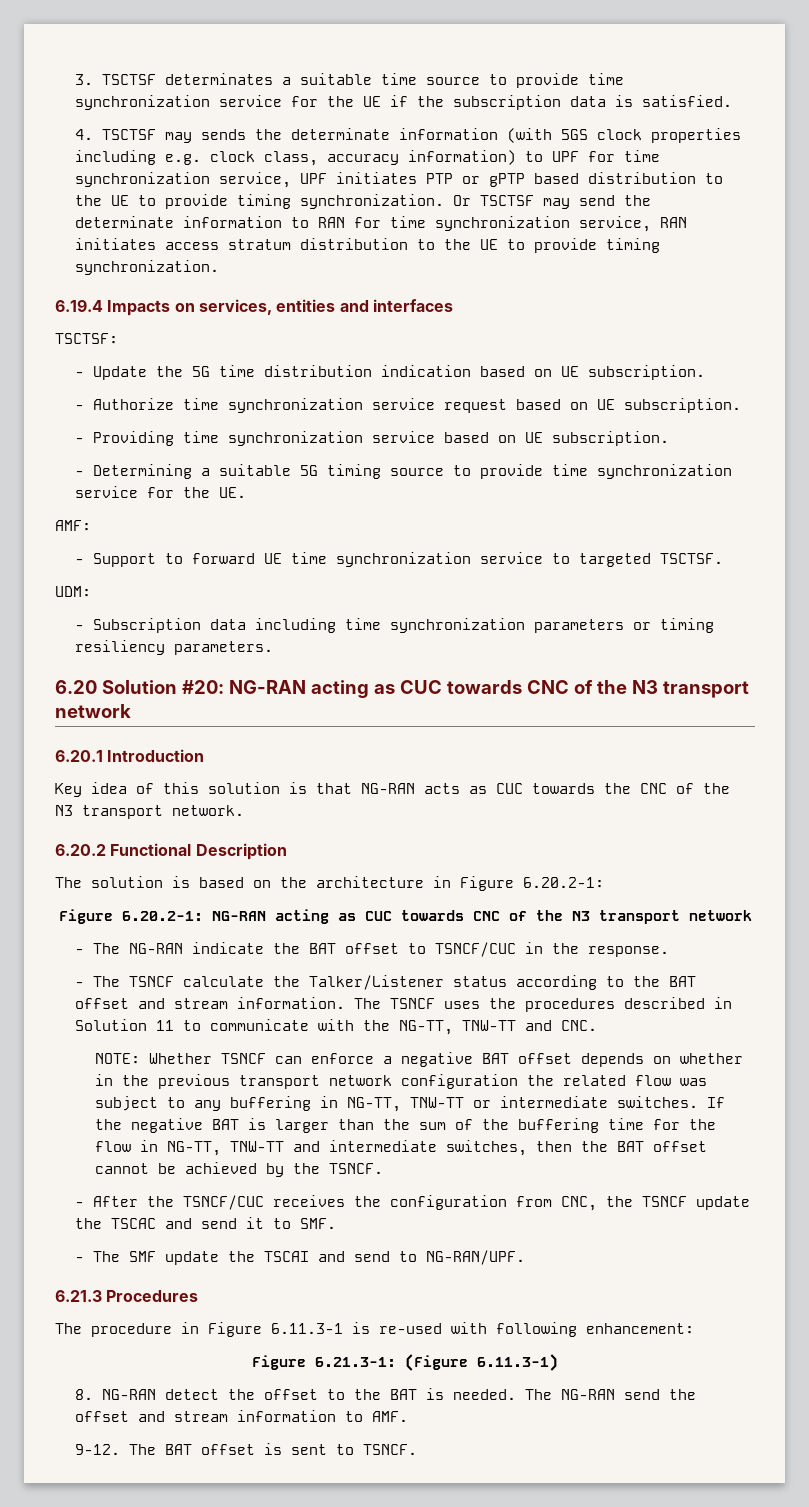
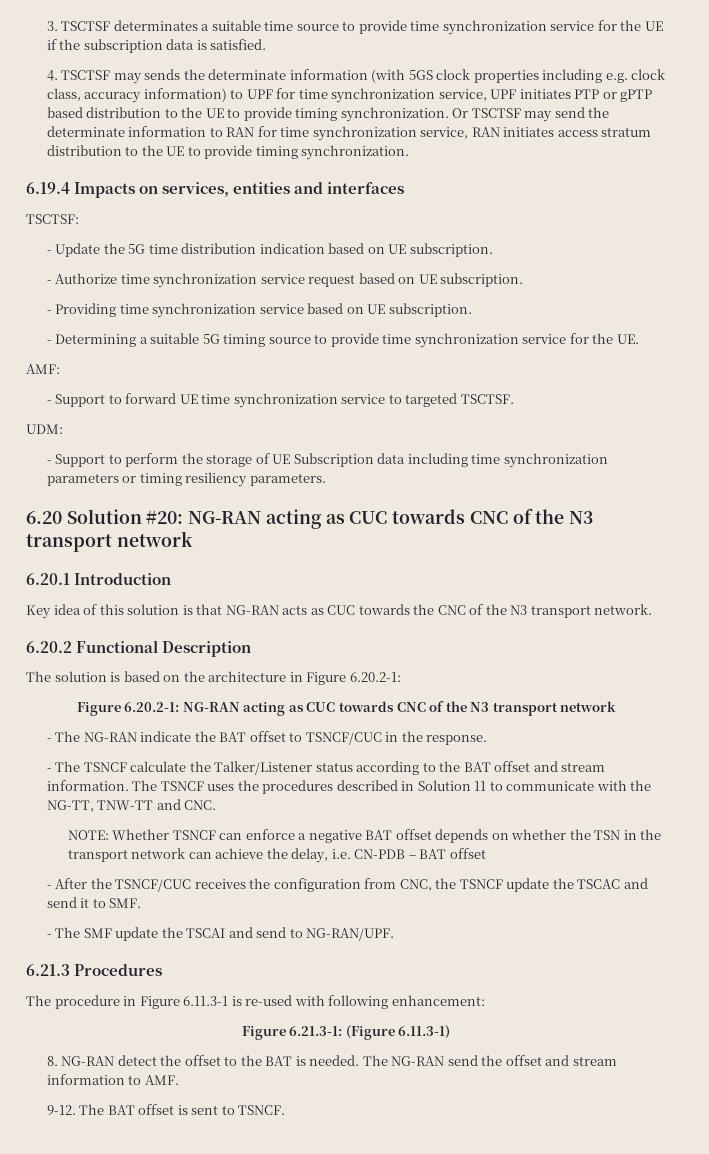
(84, 627) none -> [55,453,291,467] Support to perform the storage of UE
[94,1074,707,1089] [94,1096,725,1112] [94,1118,716,1133] [94,1140,707,1156] [94,1162,383,1177] in the previous transport network configuration the related flow was subject to any buffering in NG-TT, TNW-TT or intermediate switches. If the negative BAT is larger than the sum of the buffering time for the flow in NG-TT, TNW-TT and intermediate switches, then the BAT offset cannot be achieved by the TSNCF. -> [569,829,662,840] [67,848,486,863] the TSN in the transport network can achieve the delay, i.e. CN-PDB – BAT offset

